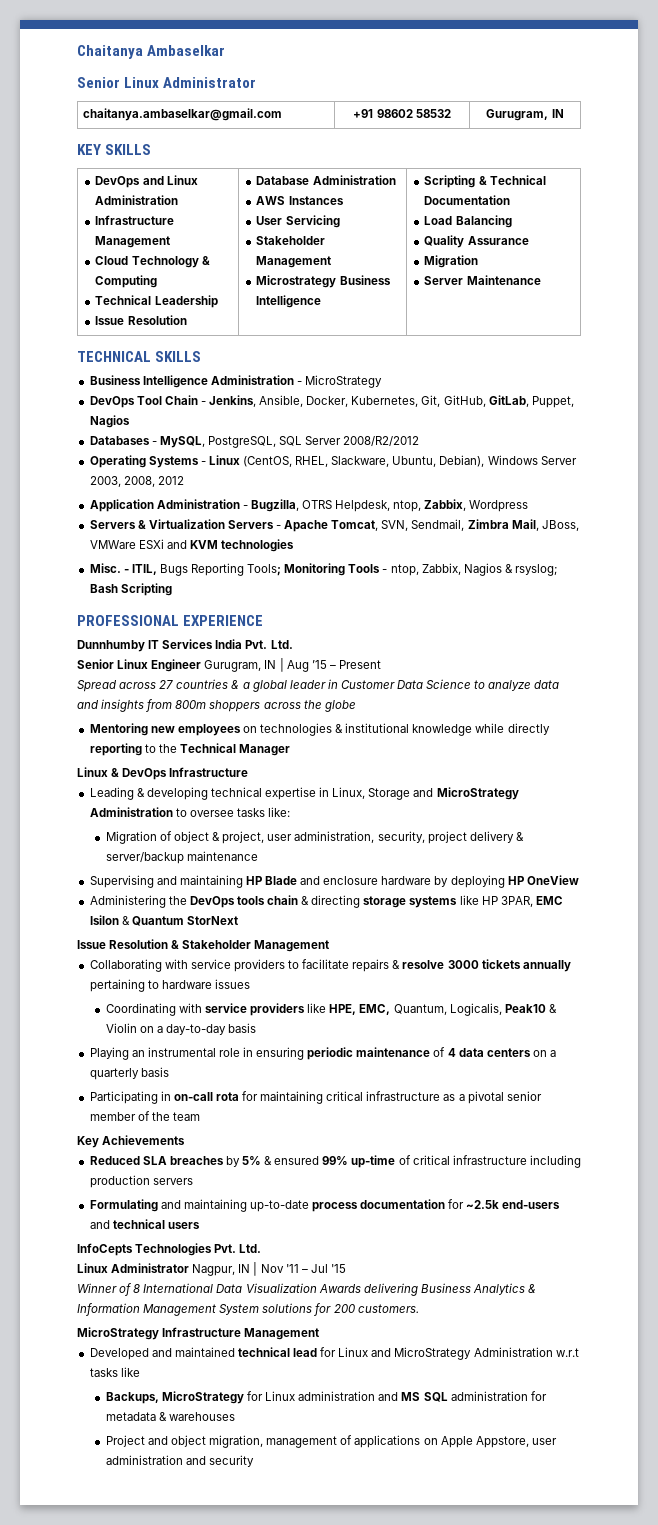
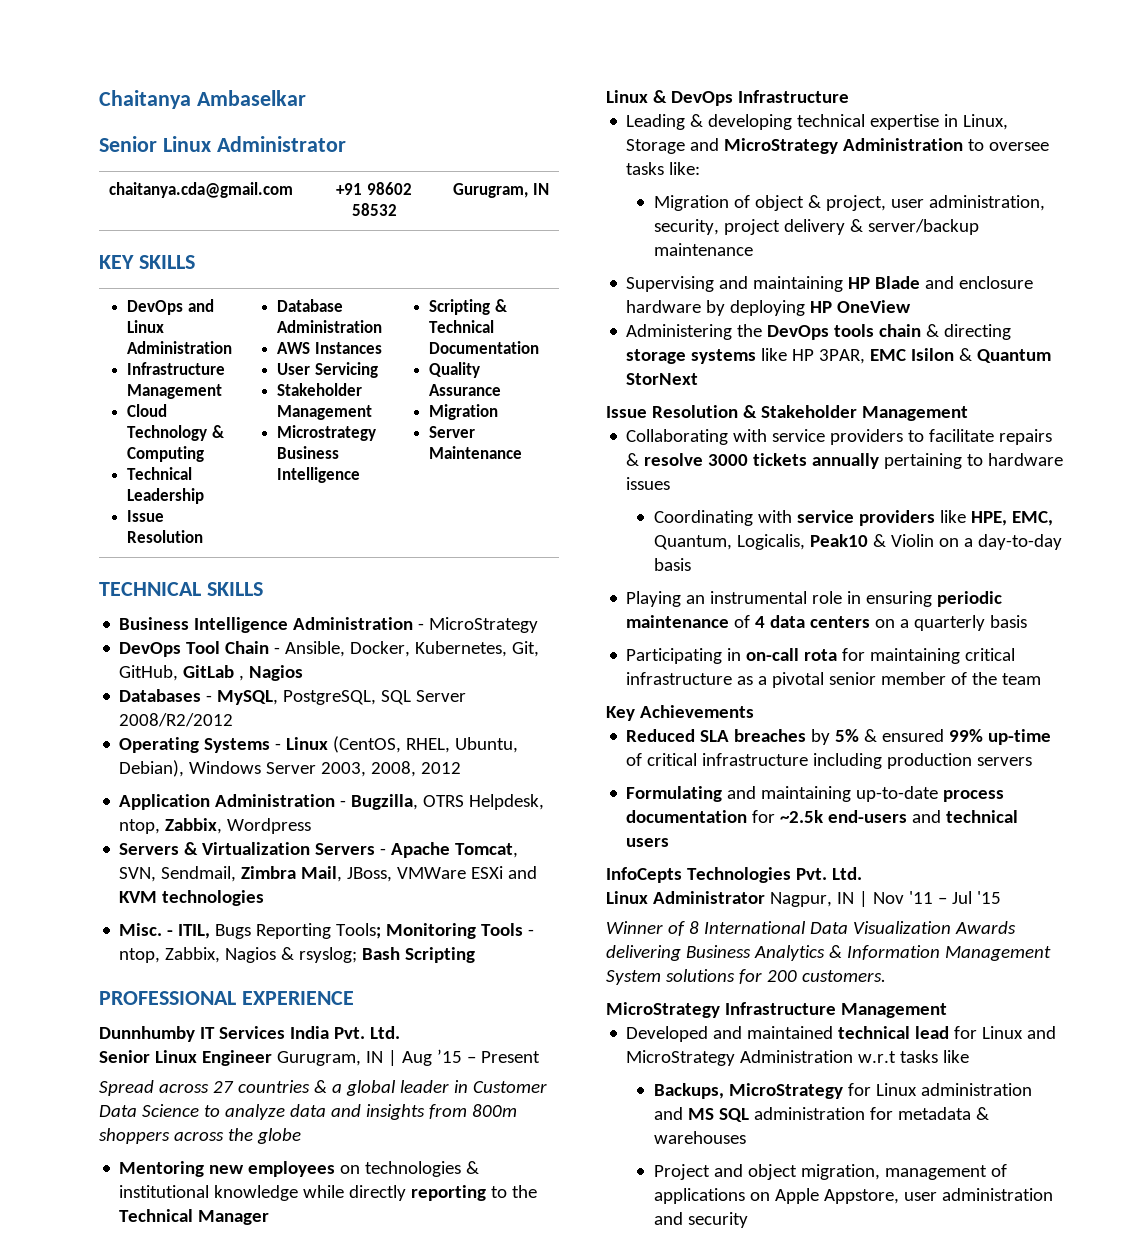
[82,108,282,121] chaitanya.ambaselkar@gmail.com -> [109,182,294,198] chaitanya.cda@gmail.com
[424,215,512,228] // Load Balancing -> (540, 347) none
[209,395,257,407] Jenkins, -> (281, 650) none
[488,395,574,408] GitLab, Puppet, -> [183,665,245,681] GitLab ,
[331,456,390,467] Slackware, -> (451, 745) none

